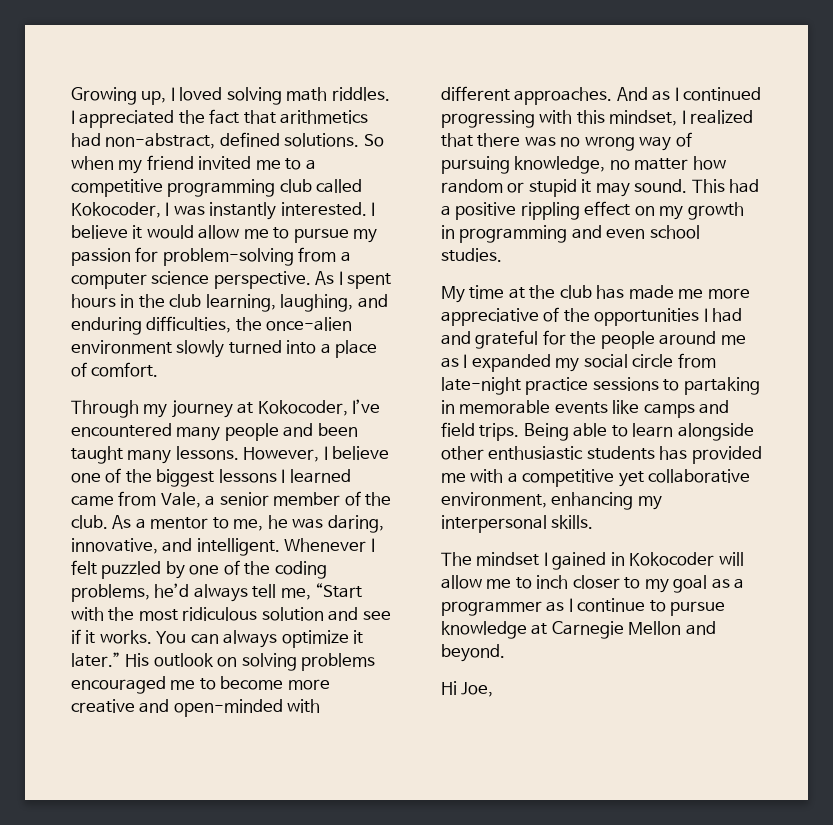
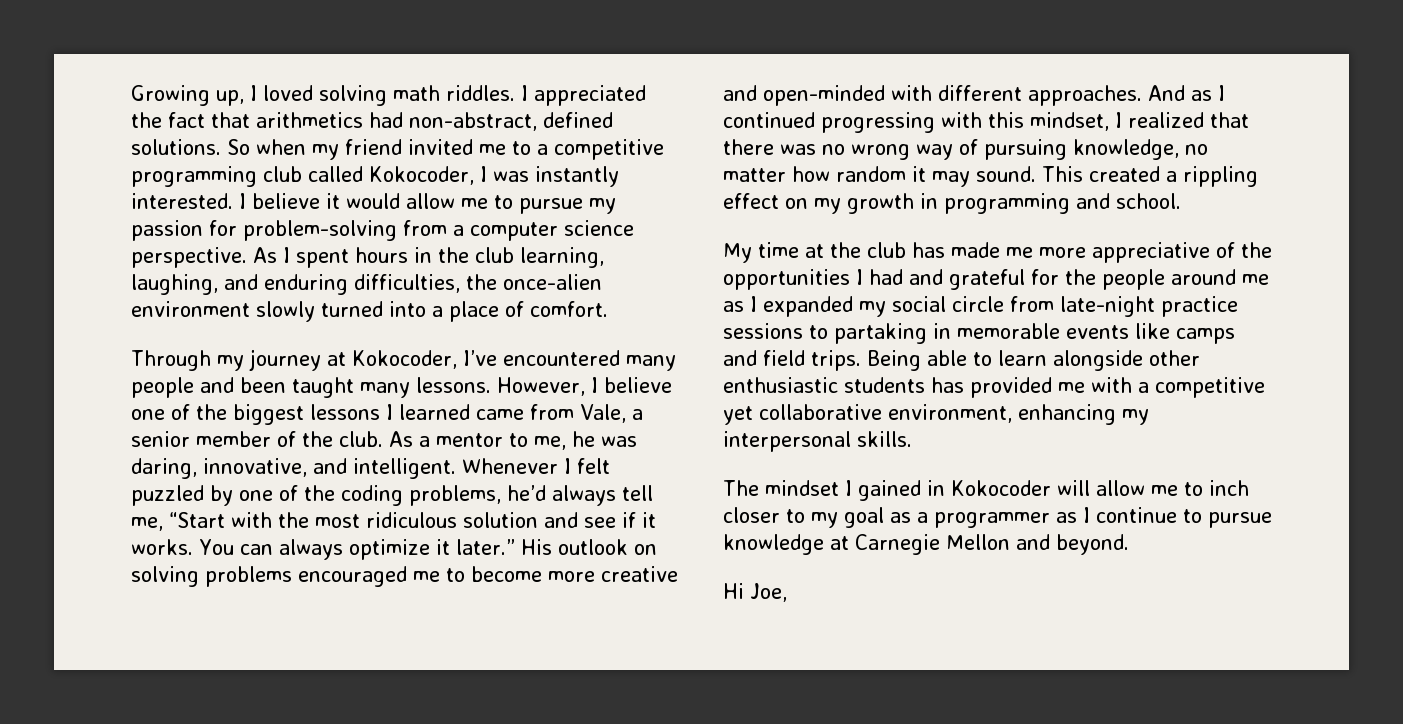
[507,179,577,197] or stupid -> (906, 174) none
[729,179,760,193] [441,202,517,220] had a positive -> [1089,166,1177,182] created a
[606,225,700,239] [441,248,502,262] even school studies. -> [1116,193,1181,209] school.

